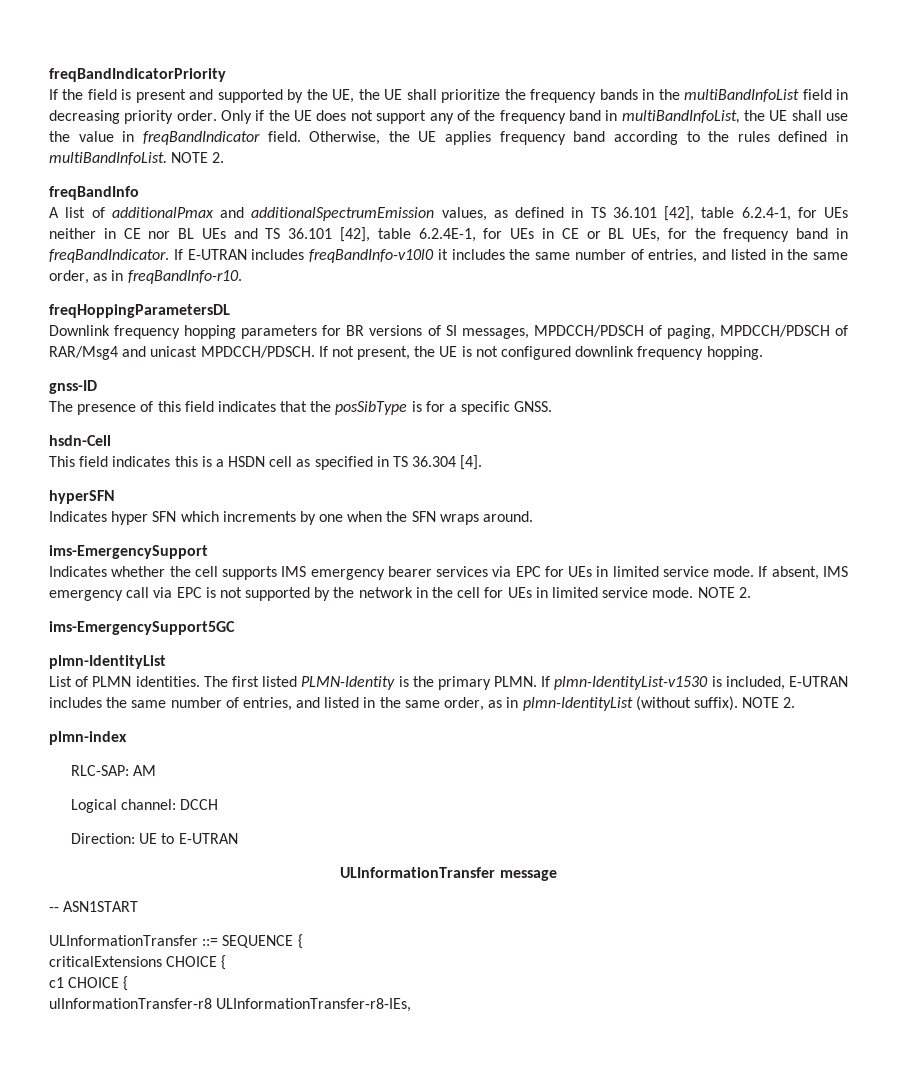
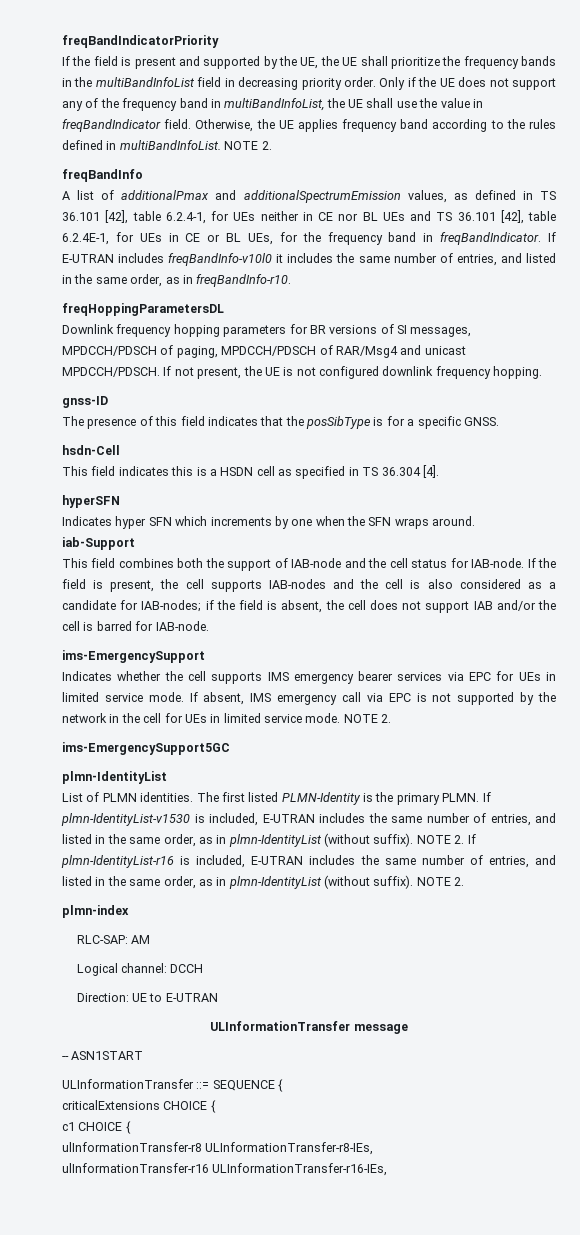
(534, 516) none -> [62,537,135,550] [62,558,556,571] [62,579,557,592] [62,600,556,613] [62,621,209,631] // iab-Support // This field combines both the support of IAB-node and the cell status for IAB-node. If the field is present, the cell supports IAB-nodes and the cell is also considered as a candidate for IAB-nodes; if the field is absent, the cell does not support IAB and/or the cell is barred for IAB-node.
(796, 702) none -> [467,834,476,844] [61,855,557,868] [62,875,465,889] If plmn-IdentityList-r16 is included, E-UTRAN includes the same number of entries, and listed in the same order, as in plmn-IdentityList (without suffix). NOTE 2.
(412, 1005) none -> [62,1163,388,1176] // ulInformationTransfer-r16 ULInformationTransfer-r16-IEs,

